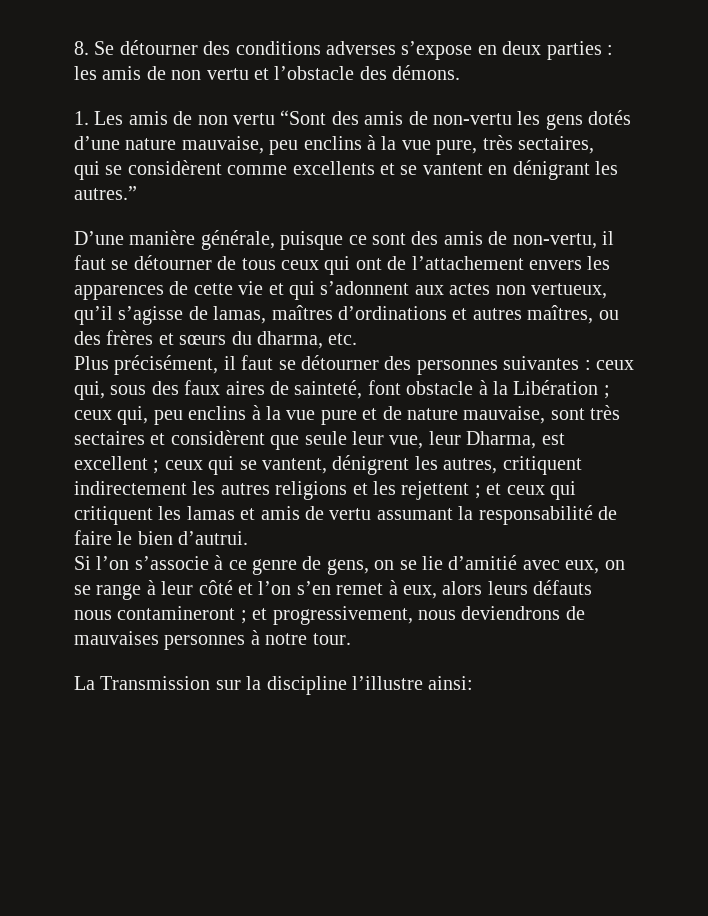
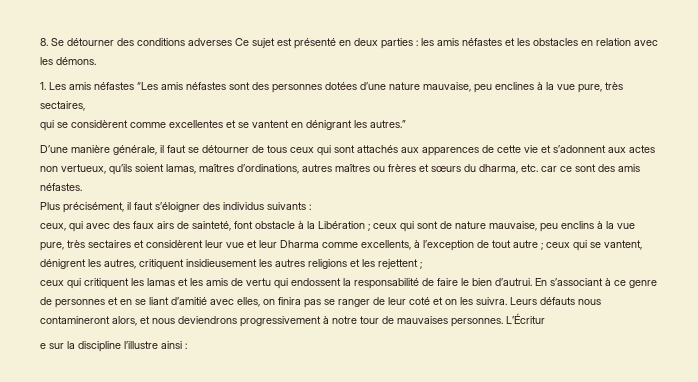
[401,41,473,60] s’expose -> [235,38,336,49] Ce sujet est présenté
[146,65,461,80] [74,110,632,130] de non vertu et l’obstacle des démons. // 1. Les amis de non vertu “Sont des amis de non-vertu les gens dotés -> [462,38,658,46] [40,57,96,65] [40,82,357,93] néfastes et les obstacles en relation avec les démons. // 1. Les amis néfastes “Les amis néfastes sont des personnes dotées
[303,136,362,150] enclins -> [495,82,534,90] enclines
[292,161,375,175] excellents -> [169,120,223,128] excellentes
[280,231,597,250] puisque ce sont des amis de non-vertu, -> (157, 150) none
[355,256,611,270] ont de l’attachement envers les -> [334,145,419,153] sont attachés aux
[289,281,315,300] qui -> (551, 149) none
[74,305,619,325] [74,331,101,345] qu’il s’agisse de lamas, maîtres d’ordinations et autres maîtres, ou des -> [109,164,385,175] qu’ils soient lamas, maîtres d’ordinations, autres maîtres ou
[74,355,634,375] [74,381,147,400] // Plus précisément, il faut se détourner des personnes suivantes : ceux qui, sous -> [541,164,640,172] [40,183,82,191] [40,202,311,213] [40,221,110,232] car ce sont des amis néfastes. // Plus précisément, il faut s’éloigner des individus suivants : // ceux, qui avec
[225,381,265,395] aires -> [157,221,174,229] airs
[117,405,621,425] [74,430,565,450] [74,456,148,470] qui, peu enclins à la vue pure et de nature mauvaise, sont très sectaires et considèrent que seule leur vue, leur Dharma, est excellent -> [400,221,635,232] [40,240,538,251] qui sont de nature mauvaise, peu enclins à la vue pure, très sectaires et considèrent leur vue et leur Dharma comme excellents, à l’exception de tout autre
[74,481,187,495] indirectement -> [186,259,257,267] insidieusement
[486,483,502,495] et -> (422, 265) //
(256, 514) none -> [190,278,203,286] les
[376,508,453,520] assumant -> [274,278,341,289] qui endossent
[74,556,209,570] // Si l’on s’associe -> [535,278,603,286] En s’associant
[326,555,625,575] [74,580,593,600] [74,606,585,625] [74,630,351,650] [74,676,211,690] gens, on se lie d’amitié avec eux, on se range à leur côté et l’on s’en remet à eux, alors leurs défauts nous contamineront ; et progressivement, nous deviendrons de mauvaises personnes à notre tour. // La Transmission -> [55,297,601,308] [40,313,545,327] [40,343,46,349] personnes et en se liant d’amitié avec elles, on finira pas se ranger de leur coté et on les suivra. Leurs défauts nous contamineront alors, et nous deviendrons progressivement à notre tour de mauvaises personnes. L’Écritur // e
[428,676,474,690] ainsi: -> [161,341,187,349] ainsi :

